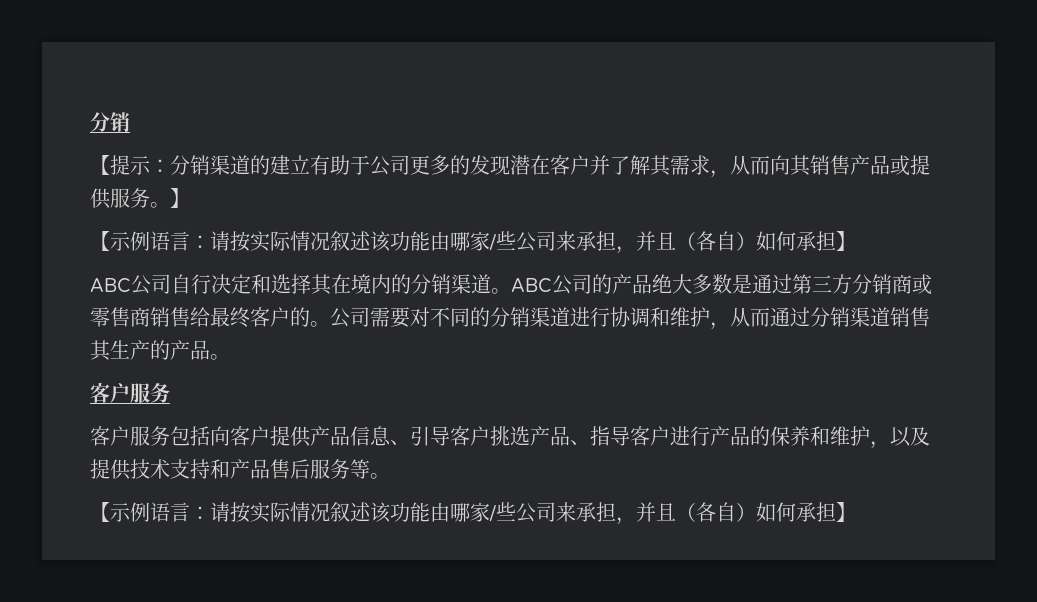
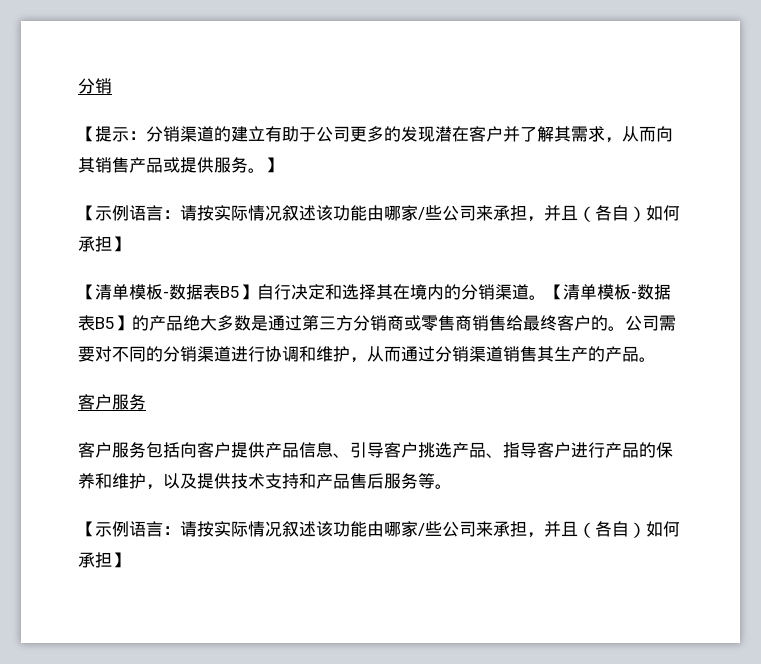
[90,274,171,295] ABC公司 -> [78,284,257,300] 【清单模板-数据表B5】
[511,274,592,295] ABC公司 -> [546,284,671,300] [78,315,132,331] 【清单模板-数据表B5】

